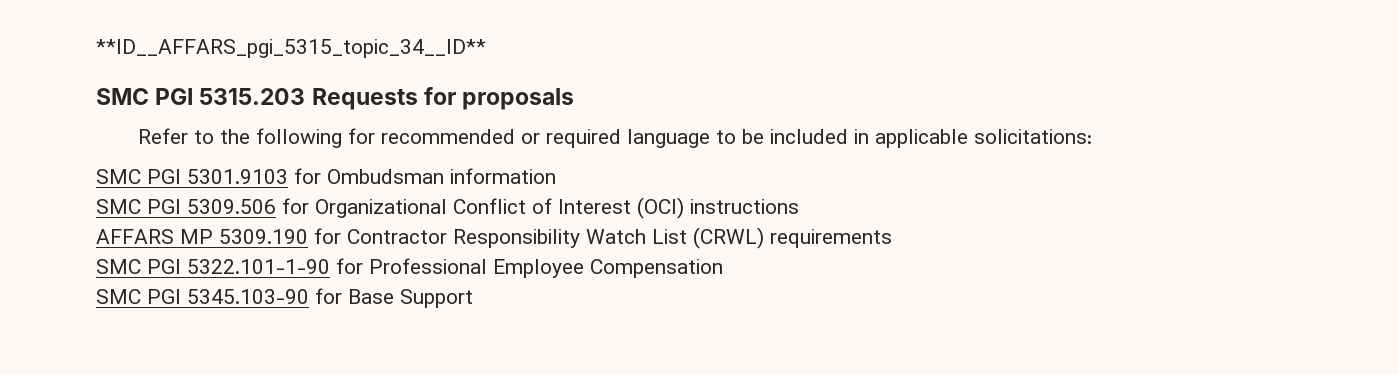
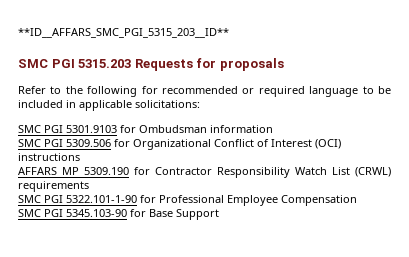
[96,39,486,58] **ID__AFFARS_pgi_5315_topic_34__ID** -> [18,28,229,38] **ID__AFFARS_SMC_PGI_5315_203__ID**

